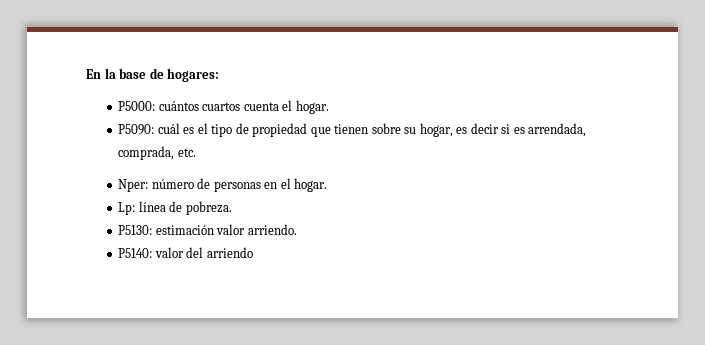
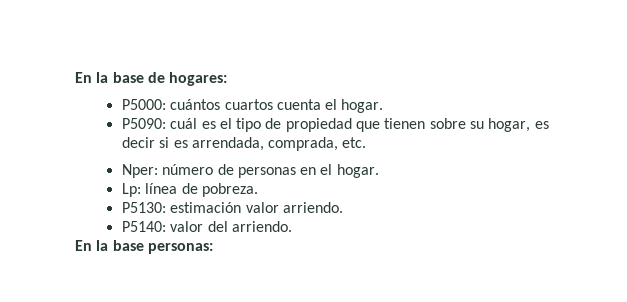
[206,247,253,258] arriendo -> [231,221,292,232] [75,240,213,254] arriendo. // En la base personas:

